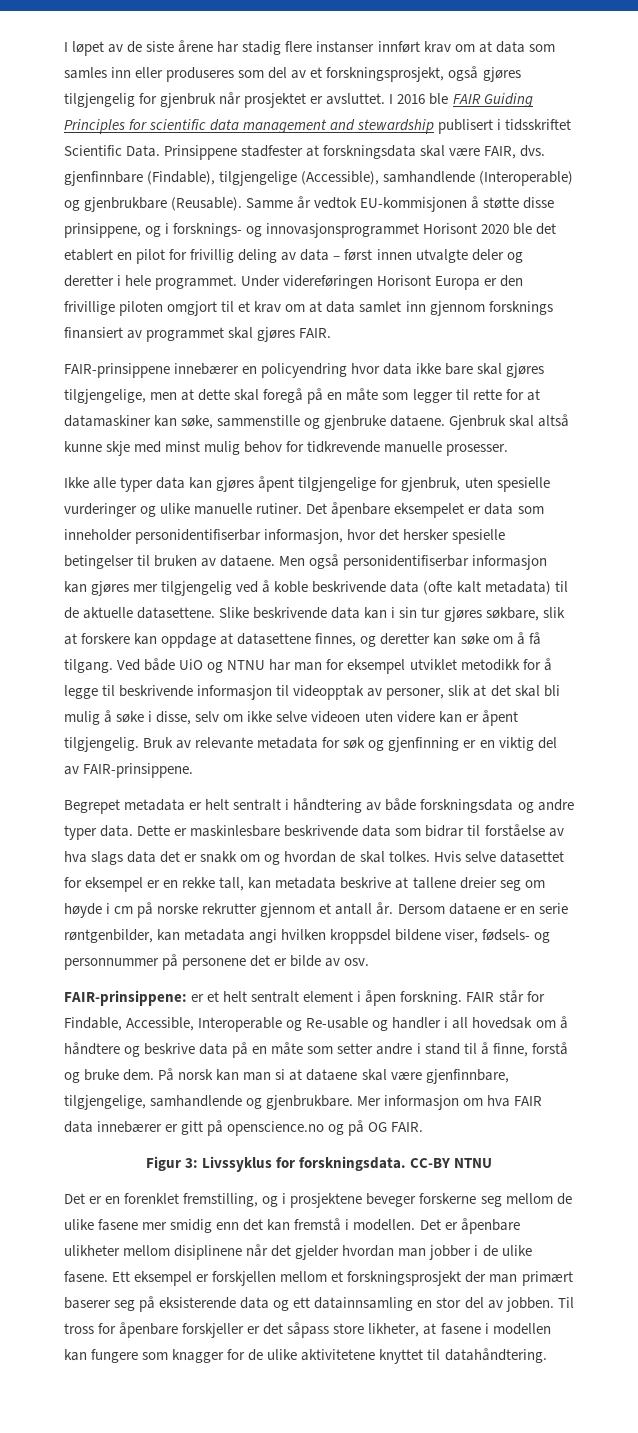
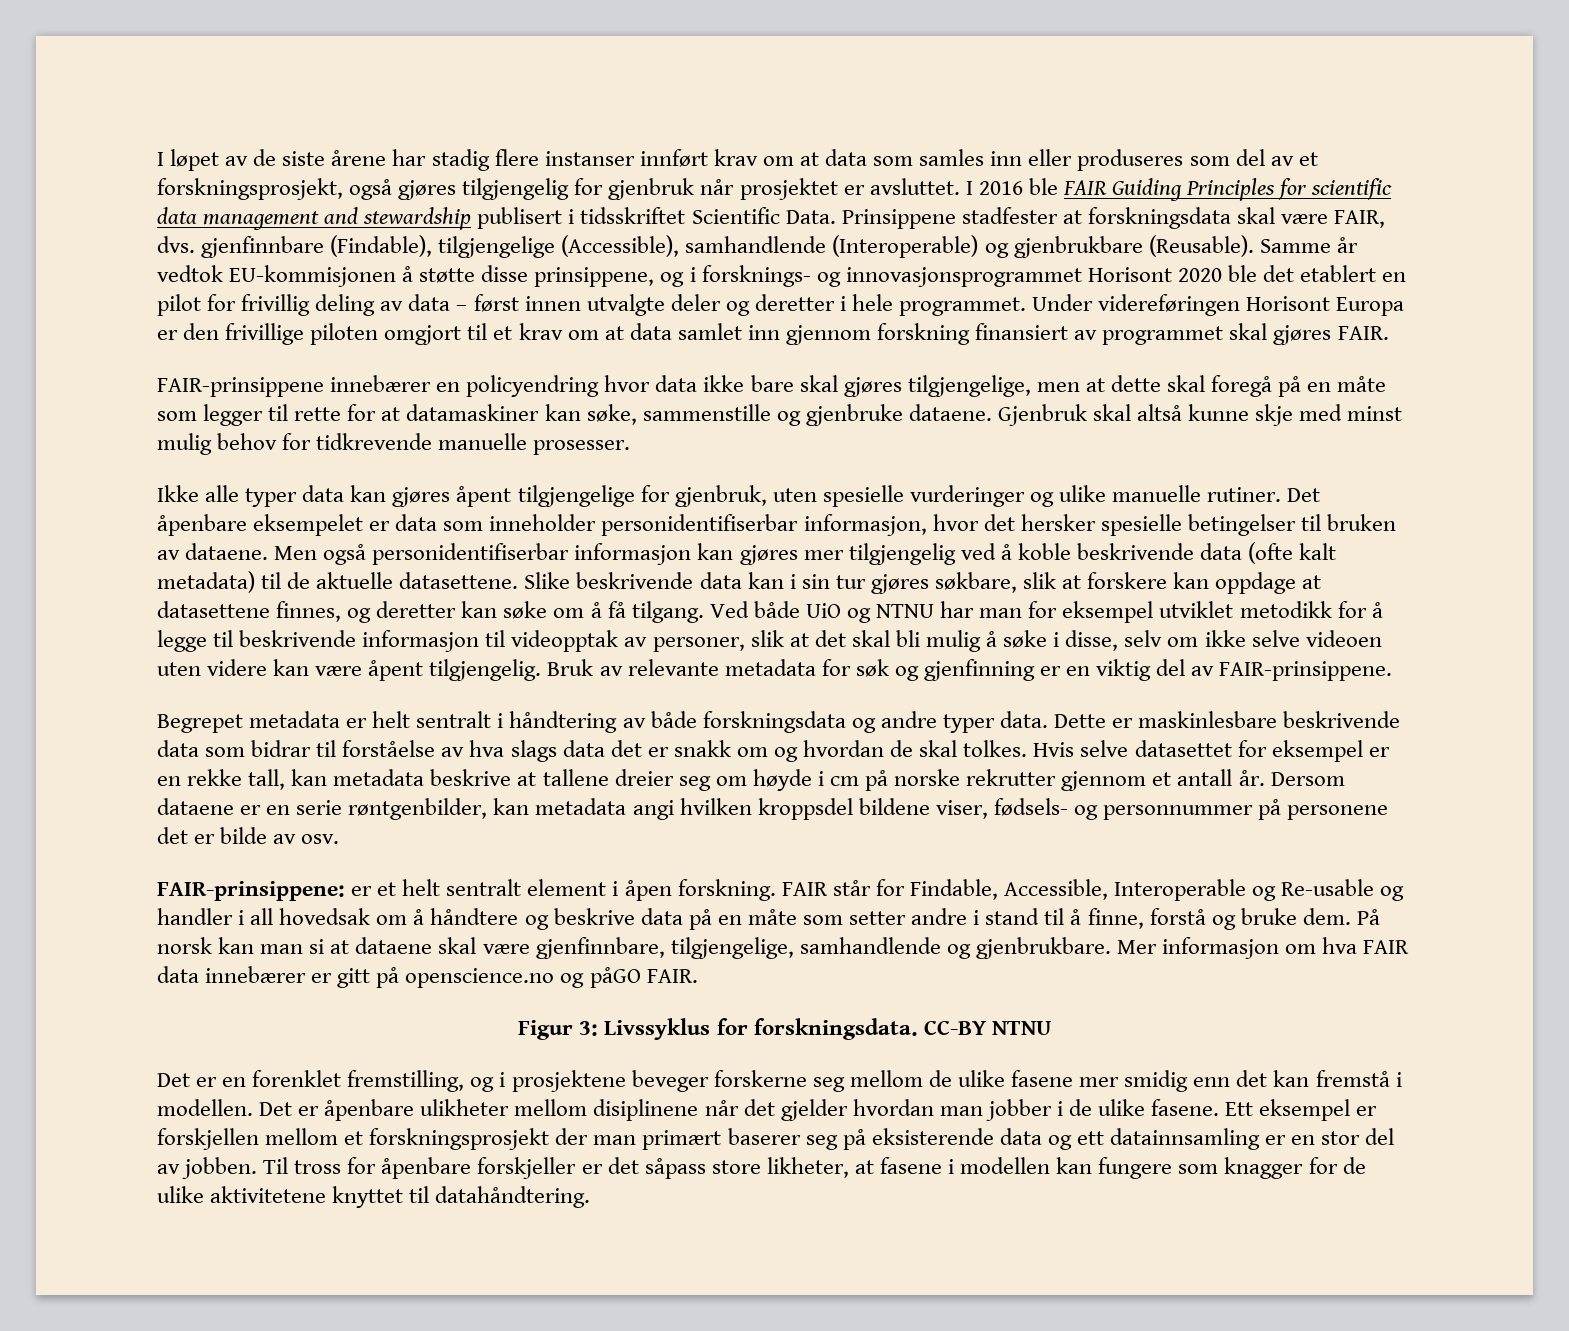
[488,301,553,315] forsknings -> [877,323,971,345] forskning
[465,714,479,722] er -> [315,666,363,676] være
[348,1120,388,1136] på OG -> [589,967,641,988] påGO
(414, 1304) none -> [1265,1135,1287,1145] er

